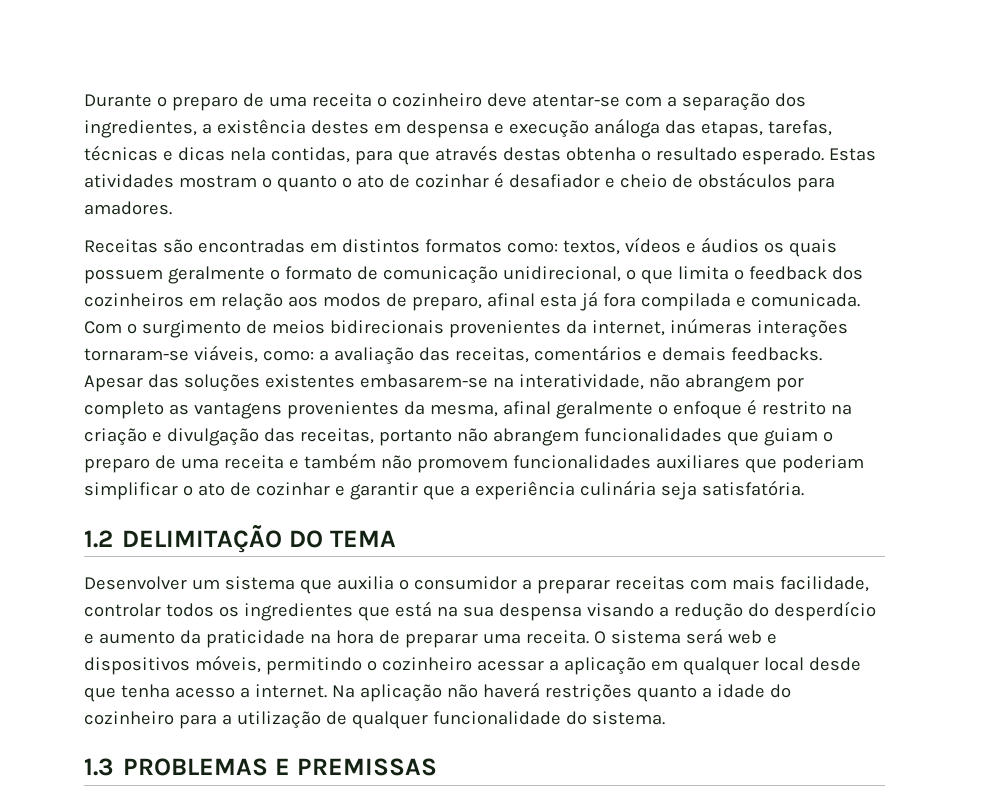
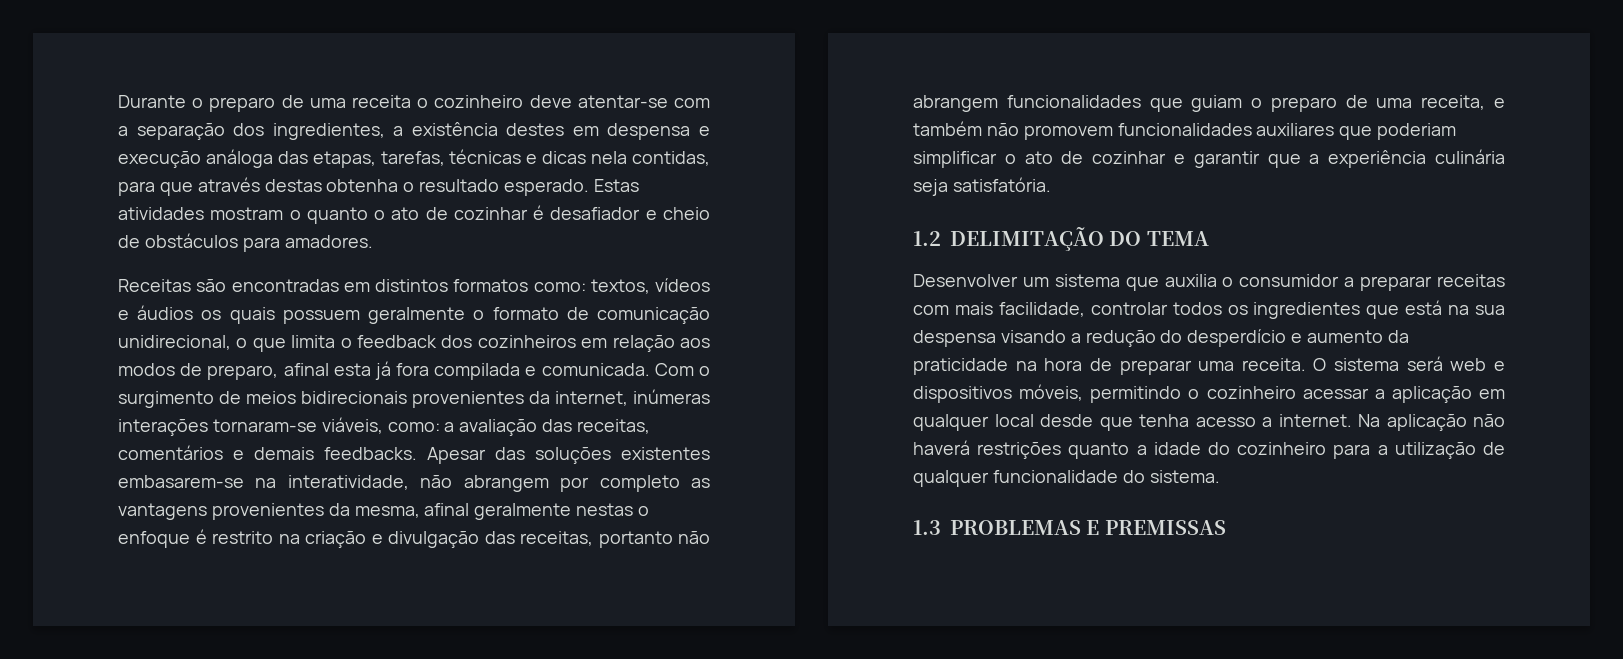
(653, 410) none -> [576,503,634,516] nestas
[223,455,284,469] receita -> [1421,95,1486,110] receita,

